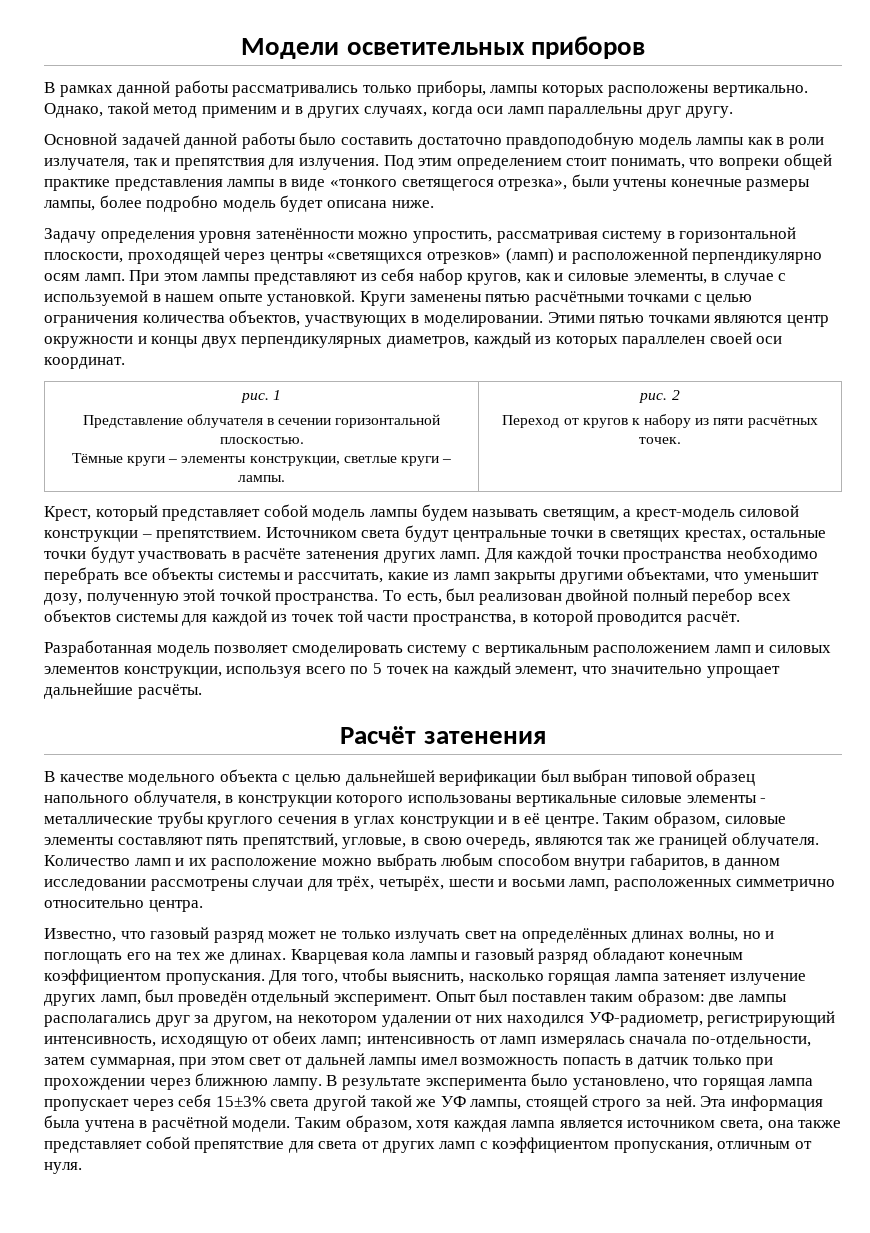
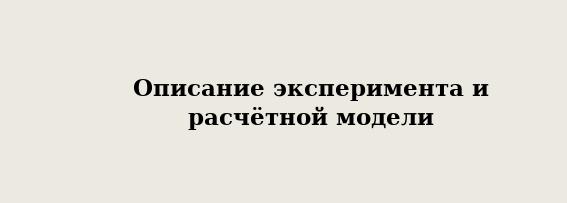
[241,36,645,59] [44,80,808,97] [44,102,733,118] [44,132,825,149] [44,153,832,170] [44,174,811,191] [44,195,434,212] [44,227,797,243] [44,248,823,264] [44,268,787,285] [44,290,753,306] [44,310,829,327] [44,332,783,348] [44,357,125,369] [240,390,282,403] [82,414,441,428] [219,437,304,444] [71,453,452,466] [238,475,285,482] [639,390,680,403] [502,414,818,428] [639,437,681,444] [44,504,800,521] [44,525,827,542] [44,546,819,563] [44,567,819,584] [44,588,792,605] [44,609,741,626] [44,640,831,657] [44,662,781,678] [44,683,202,699] [340,726,546,744] [44,769,756,786] [44,790,767,807] [44,811,786,828] [44,832,820,849] [44,853,781,870] [44,876,836,891] [44,900,203,912] [44,927,775,943] [44,947,743,964] [44,968,806,985] [44,989,788,1006] [44,1011,836,1027] [44,1031,811,1048] [44,1053,774,1069] [44,1073,814,1090] [44,1094,823,1111] [44,1115,842,1132] [44,1136,813,1153] [44,1162,82,1174] Модели осветительных приборов // В рамках данной работы рассматривались только приборы, лампы которых расположены вертикально. Однако, такой метод применим и в других случаях, когда оси ламп параллельны друг другу. // Основной задачей данной работы было составить достаточно правдоподобную модель лампы как в роли излучателя, так и препятствия для излучения. Под этим определением стоит понимать, что вопреки общей практике представления лампы в виде «тонкого светящегося отрезка», были учтены конечные размеры лампы, более подробно модель будет описана ниже. // Задачу определения уровня затенённости можно упростить, рассматривая систему в горизонтальной плоскости, проходящей через центры «светящихся отрезков» (ламп) и расположенной перпендикулярно осям ламп. При этом лампы представляют из себя набор кругов, как и силовые элементы, в случае с используемой в нашем опыте установкой. Круги заменены пятью расчётными точками с целью ограничения количества объектов, участвующих в моделировании. Этими пятью точками являются центр окружности и концы двух перпендикулярных диаметров, каждый из которых параллелен своей оси координат. // рис. 1 // Представление облучателя в сечении горизонтальной плоскостью. // Тёмные круги – элементы конструкции, светлые круги – лампы. | рис. 2 // Переход от кругов к набору из пяти расчётных точек. // Крест, который представляет собой модель лампы будем называть светящим, а крест-модель силовой конструкции – препятствием. Источником света будут центральные точки в светящих крестах, остальные точки будут участвовать в расчёте затенения других ламп. Для каждой точки пространства необходимо перебрать все объекты системы и рассчитать, какие из ламп закрыты другими объектами, что уменьшит дозу, полученную этой точкой пространства. То есть, был реализован двойной полный перебор всех объектов системы для каждой из точек той части пространства, в которой проводится расчёт. // Разработанная модель позволяет смоделировать систему с вертикальным расположением ламп и силовых элементов конструкции, используя всего по 5 точек на каждый элемент, что значительно упрощает дальнейшие расчёты. // Расчёт затенения // В качестве модельного объекта с целью дальнейшей верификации был выбран типовой образец напольного облучателя, в конструкции которого использованы вертикальные силовые элементы - металлические трубы круглого сечения в углах конструкции и в её центре. Таким образом, силовые элементы составляют пять препятствий, угловые, в свою очередь, являются так же границей облучателя. Количество ламп и их расположение можно выбрать любым способом внутри габаритов, в данном исследовании рассмотрены случаи для трёх, четырёх, шести и восьми ламп, расположенных симметрично относительно центра. // Известно, что газовый разряд может не только излучать свет на определённых длинах волны, но и поглощать его на тех же длинах. Кварцевая кола лампы и газовый разряд обладают конечным коэффициентом пропускания. Для того, чтобы выяснить, насколько горящая лампа затеняет излучение других ламп, был проведён отдельный эксперимент. Опыт был поставлен таким образом: две лампы располагались друг за другом, на некотором удалении от них находился УФ-радиометр, регистрирующий интенсивность, исходящую от обеих ламп; интенсивность от ламп измерялась сначала по-отдельности, затем суммарная, при этом свет от дальней лампы имел возможность попасть в датчик только при прохождении через ближнюю лампу. В результате эксперимента было установлено, что горящая лампа пропускает через себя 15±3% света другой такой же УФ лампы, стоящей строго за ней. Эта информация была учтена в расчётной модели. Таким образом, хотя каждая лампа является источником света, она также представляет собой препятствие для света от других ламп с коэффициентом пропускания, отличным от нуля. -> [132,79,489,101] [187,106,434,130] Описание эксперимента и расчётной модели

